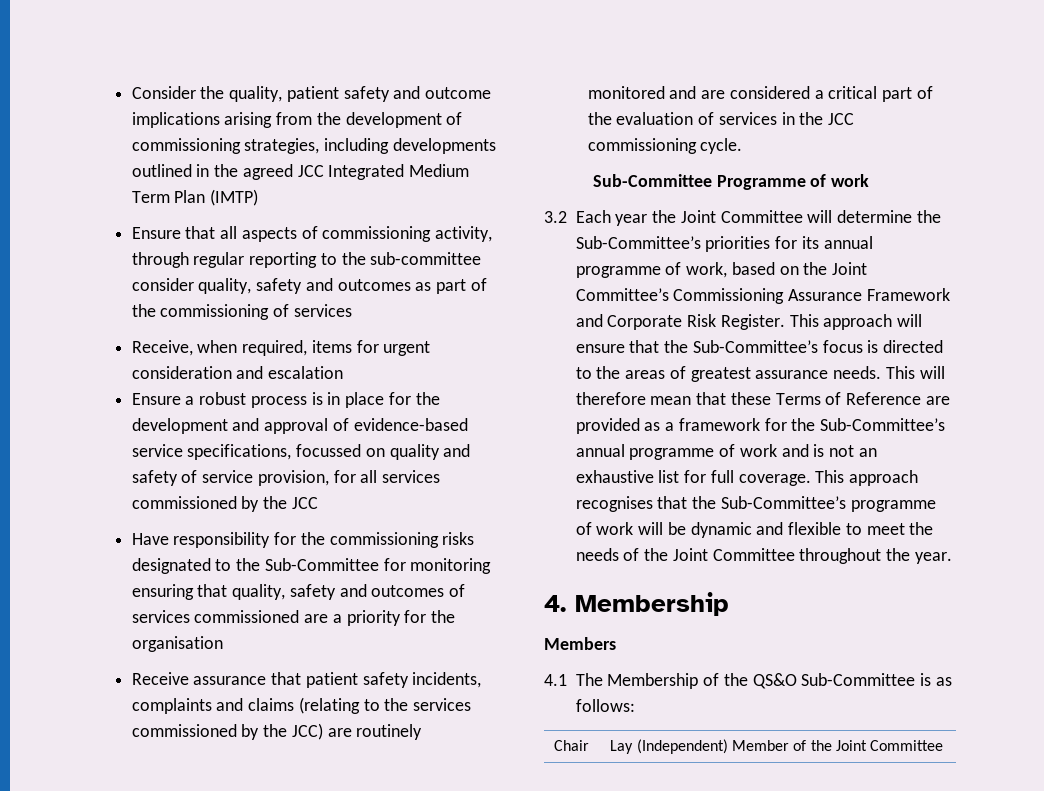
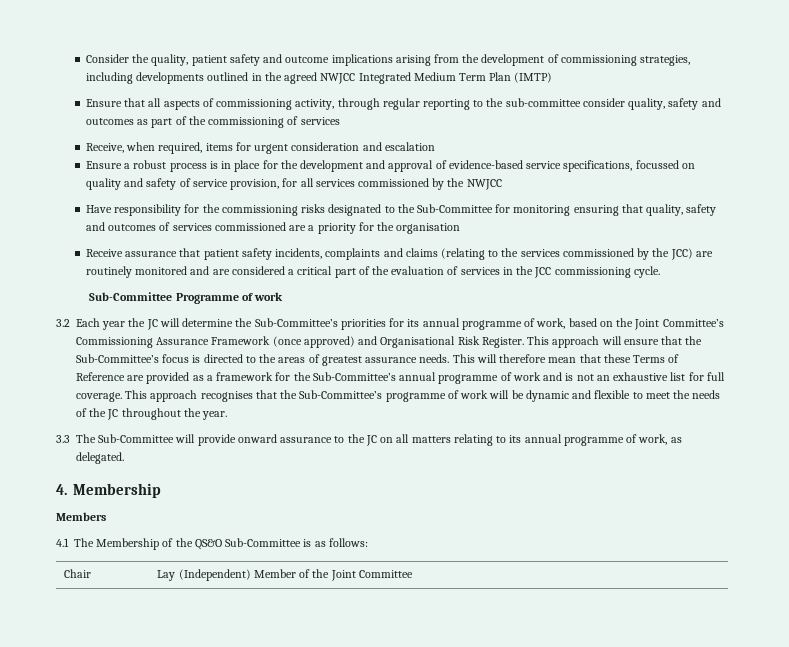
[297,165,324,177] JCC -> [320,73,356,84] NWJCC
[291,497,318,509] JCC -> [466,179,502,190] NWJCC
[680,210,803,223] Joint Committee -> [146,319,158,330] JC
[575,314,683,330] and Corporate -> [272,336,456,348] (once approved) and Organisational
[672,548,795,561] Joint Committee -> [107,409,119,420] JC
(952, 558) none -> [56,434,682,446] [76,452,124,464] // 3.3 The Sub-Committee will provide onward assurance to the JC on all matters relating to its annual programme of work, as delegated.

